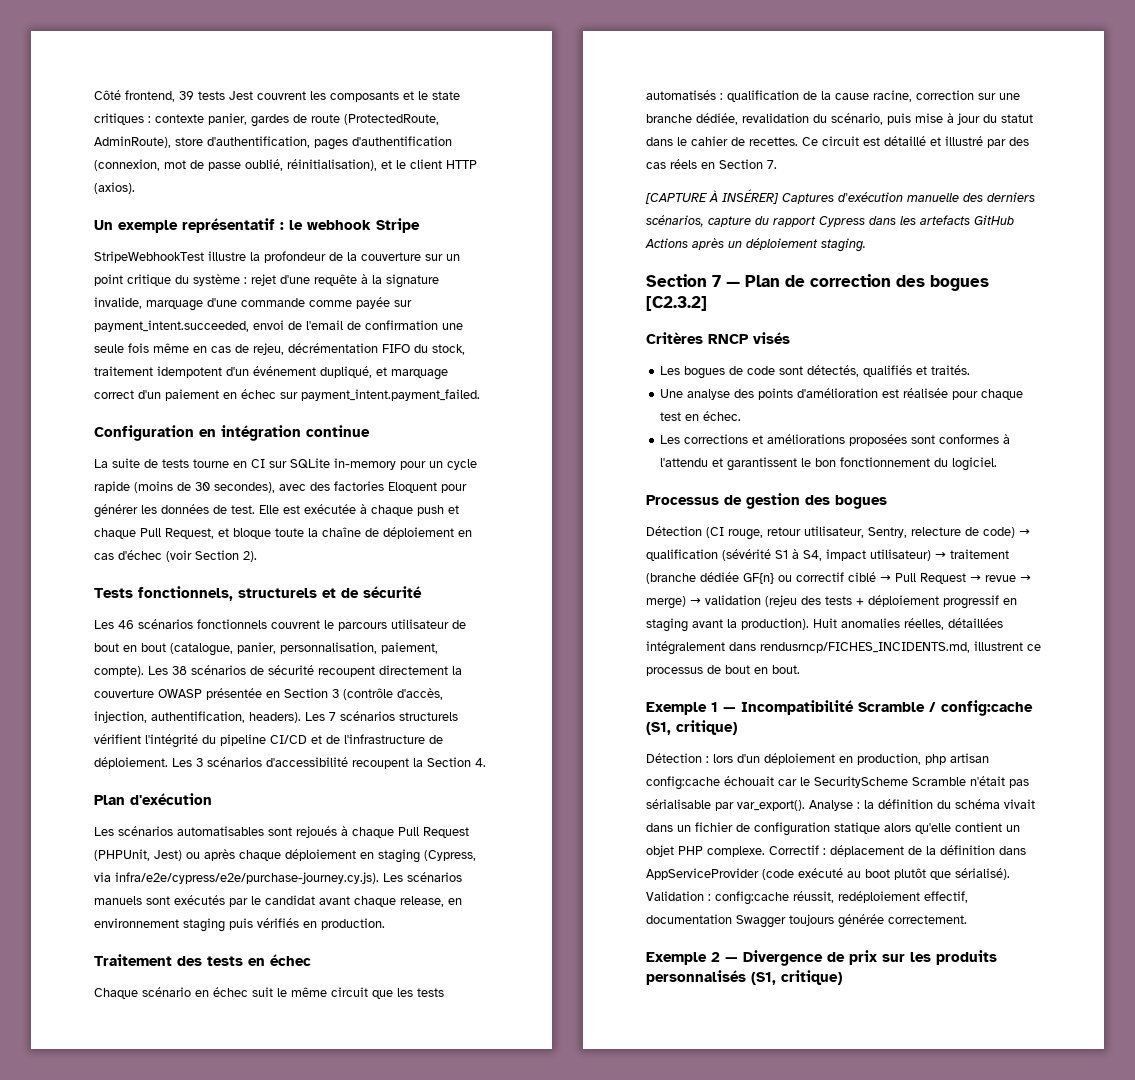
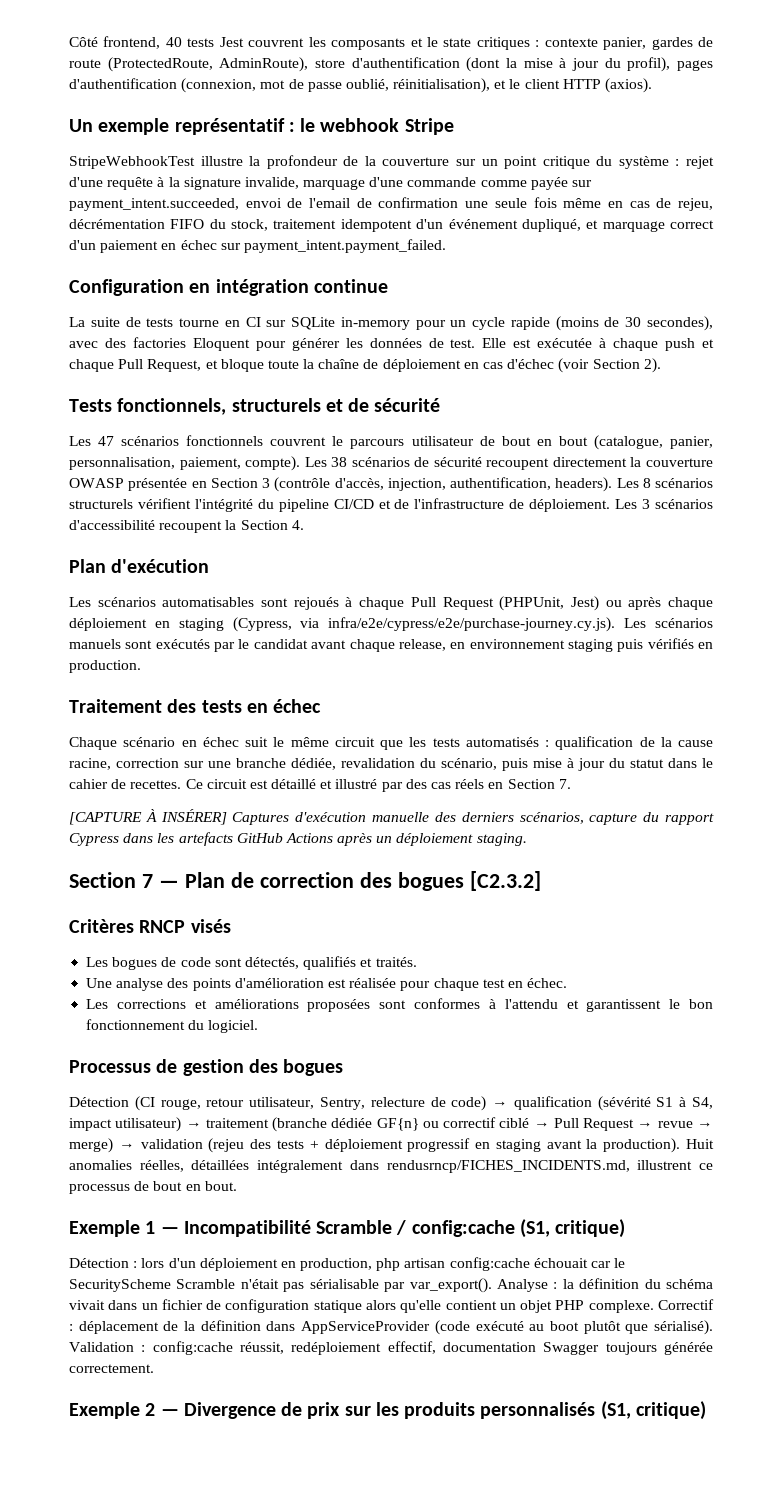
[179,91,194,100] 39 -> [165,37,182,47] 40
[207,136,310,148] d'authentification, -> [351,57,671,72] d'authentification (dont la mise à jour du profil),
[118,620,134,629] 46 -> [98,436,115,446] 47
[329,712,336,721] 7 -> [642,478,651,488] 8

